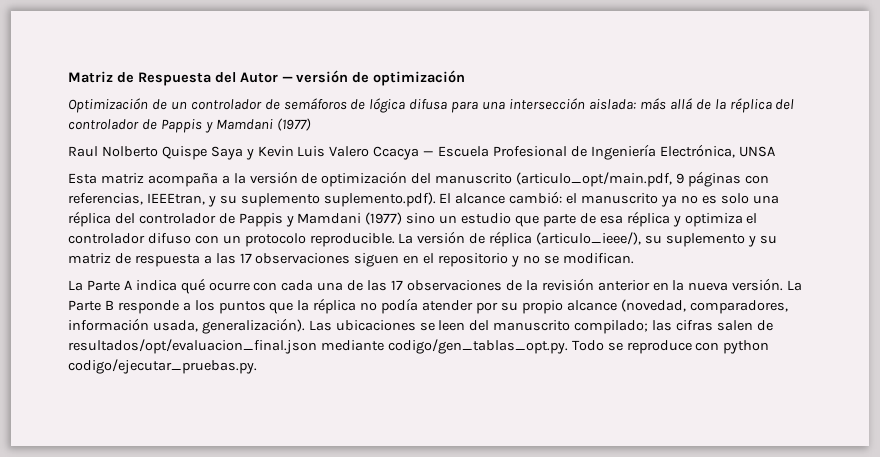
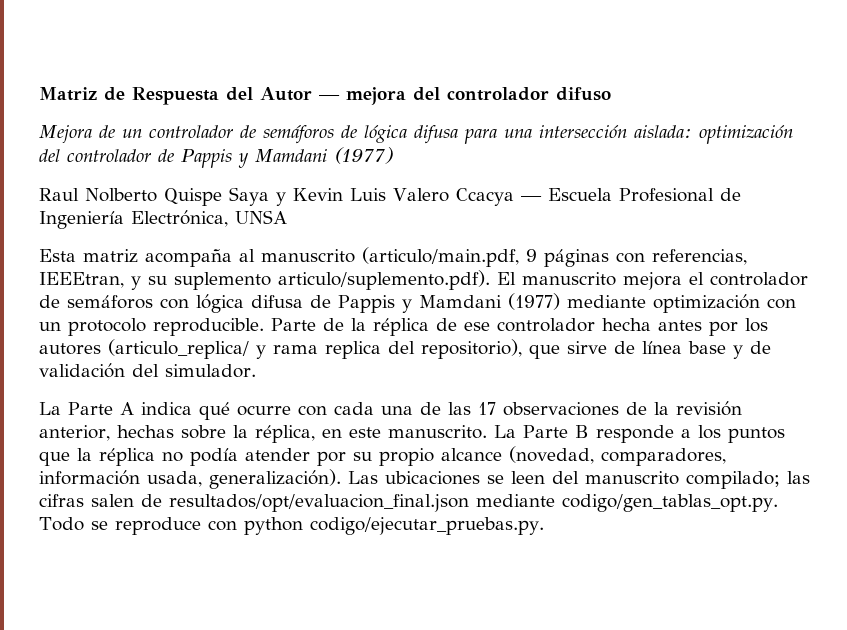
[296,70,466,86] [68,98,148,113] versión de optimización // Optimización -> [346,87,611,105] [39,125,92,143] mejora del controlador difuso // Mejora
[639,98,772,113] más allá de la réplica -> [698,125,793,144] optimización
[221,171,673,187] a la versión de optimización del manuscrito (articulo_opt/main.pdf, -> [239,247,519,267] al manuscrito (articulo/main.pdf,
[323,191,779,207] [68,211,758,227] [68,231,777,247] [68,253,634,267] suplemento.pdf). El alcance cambió: el manuscrito ya no es solo una réplica del controlador de Pappis y Mamdani (1977) sino un estudio que parte de esa réplica y optimiza el controlador difuso con un protocolo reproducible. La versión de réplica (articulo_ieee/), su suplemento y su matriz de respuesta a las 17 observaciones siguen en el repositorio y no se modifican. -> [278,270,809,290] [39,293,796,313] [39,318,768,336] [39,339,771,359] [39,363,256,378] articulo/suplemento.pdf). El manuscrito mejora el controlador de semáforos con lógica difusa de Pappis y Mamdani (1977) mediante optimización con un protocolo reproducible. Parte de la réplica de ese controlador hecha antes por los autores (articulo_replica/ y rama replica del repositorio), que sirve de línea base y de validación del simulador.
[597,278,784,291] anterior en la nueva versión. -> [39,425,487,443] anterior, hechas sobre la réplica, en este manuscrito.

